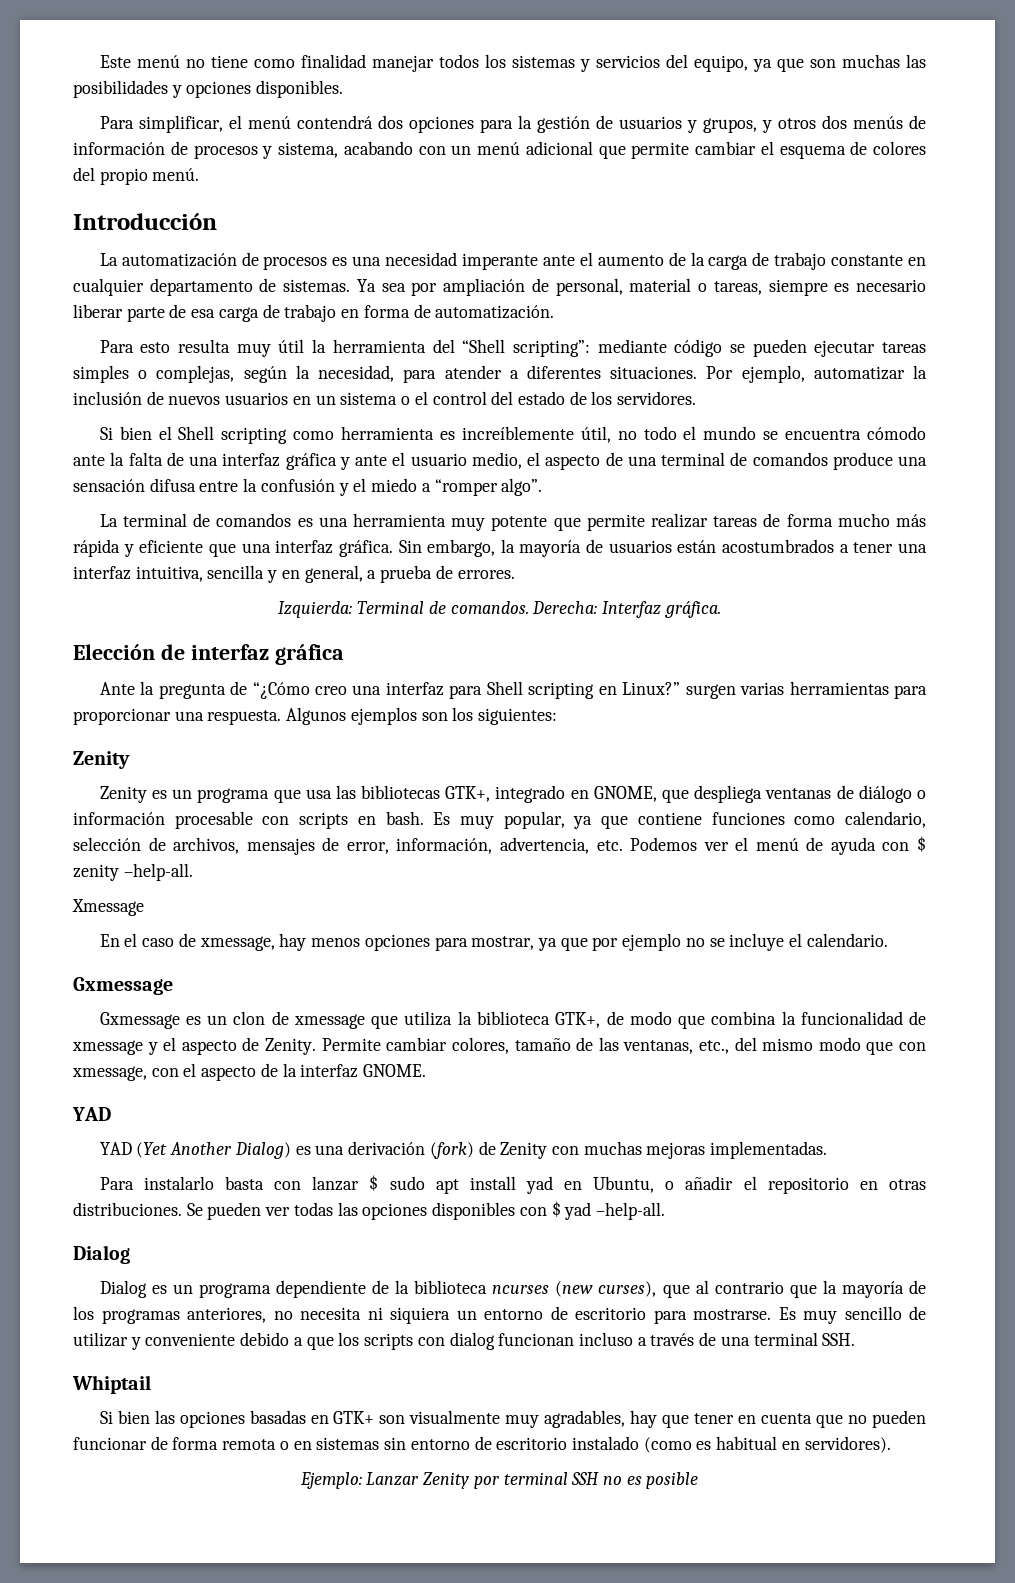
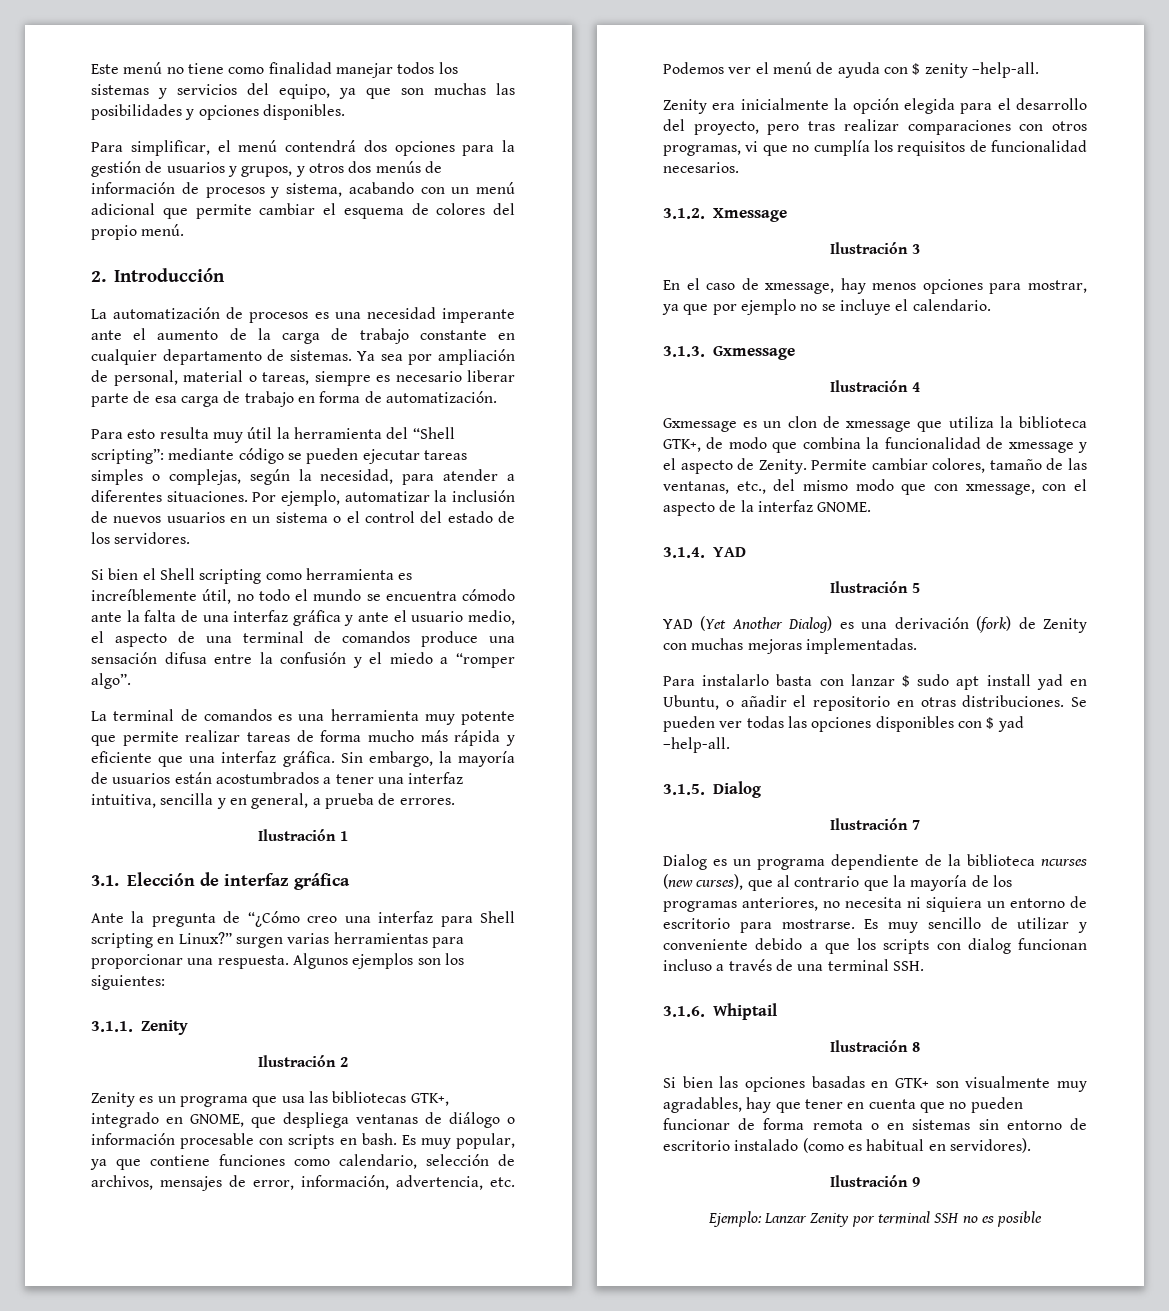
(200, 174) none -> [91,271,106,282] 2.
[278,601,721,618] Izquierda: Terminal de comandos. Derecha: Interfaz gráfica. // -> [258,829,348,841] [91,875,119,886] Ilustración 1 // 3.1.
[73,751,130,769] Zenity -> [91,1020,188,1035] [258,1055,348,1067] 3.1.1. Zenity // Ilustración 2
(193, 872) none -> [663,98,1087,114] [663,119,1087,135] [663,140,1087,156] [663,162,739,173] [663,208,705,219] Zenity era inicialmente la opción elegida para el desarrollo del proyecto, pero tras realizar comparaciones con otros programas, vi que no cumplía los requisitos de funcionalidad necesarios. // 3.1.2.
(144, 907) none -> [830,242,920,254] // Ilustración 3
[73,977,173,995] Gxmessage -> [663,346,795,360] [830,380,920,392] 3.1.3. Gxmessage // Ilustración 4
[72,1107,111,1121] YAD -> [663,547,746,558] [830,581,920,593] 3.1.4. YAD // Ilustración 5
[73,1245,130,1264] Dialog -> [663,781,761,798] [830,818,920,830] 3.1.5. Dialog // Ilustración 7
(856, 1339) none -> [663,1006,705,1017] 3.1.6.
(151, 1384) none -> [830,1040,920,1052] // Ilustración 8
(891, 1444) none -> [830,1175,920,1187] // Ilustración 9

